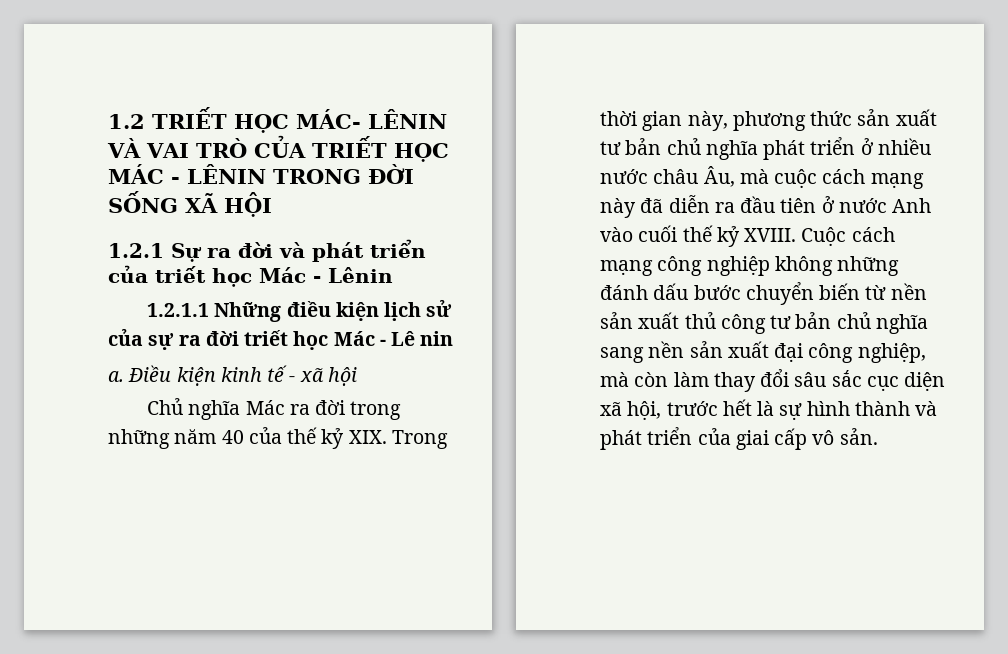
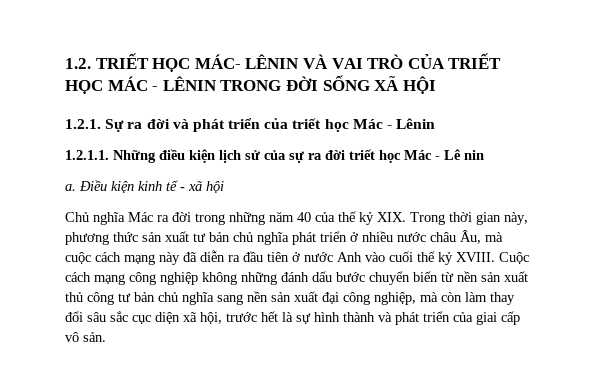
[108,114,145,129] 1.2 -> [65,58,91,69] 1.2.
[108,243,164,258] 1.2.1 -> [65,119,101,129] 1.2.1.
[147,303,210,317] 1.2.1.1 -> [65,150,109,160] 1.2.1.1.

